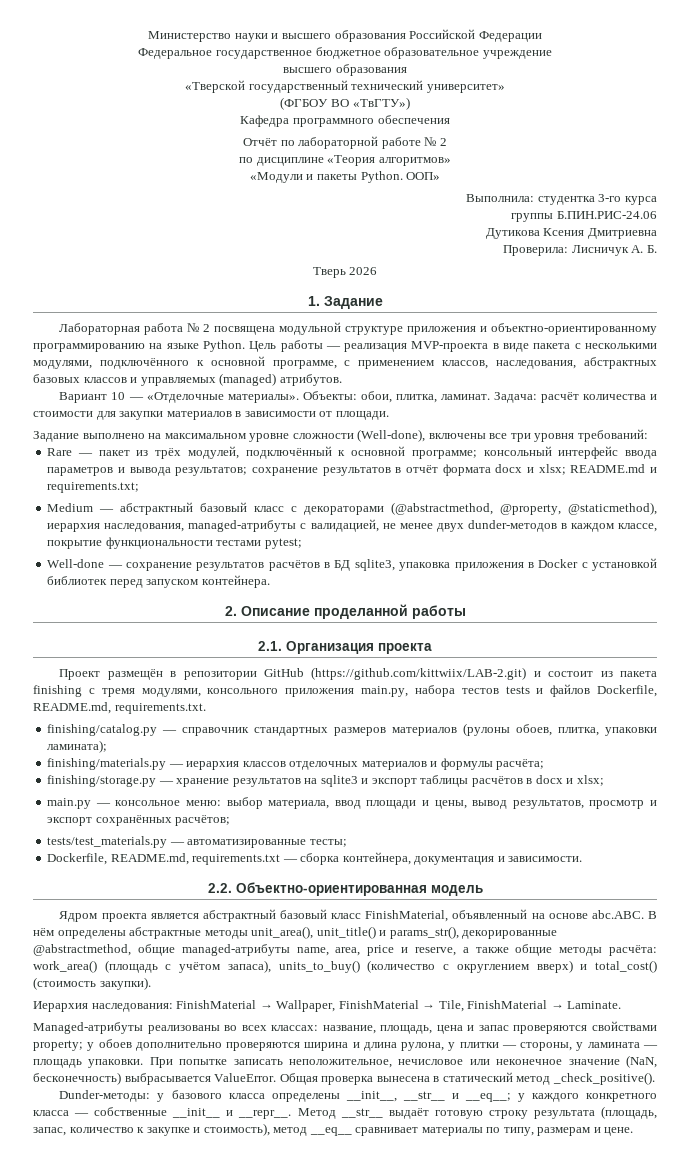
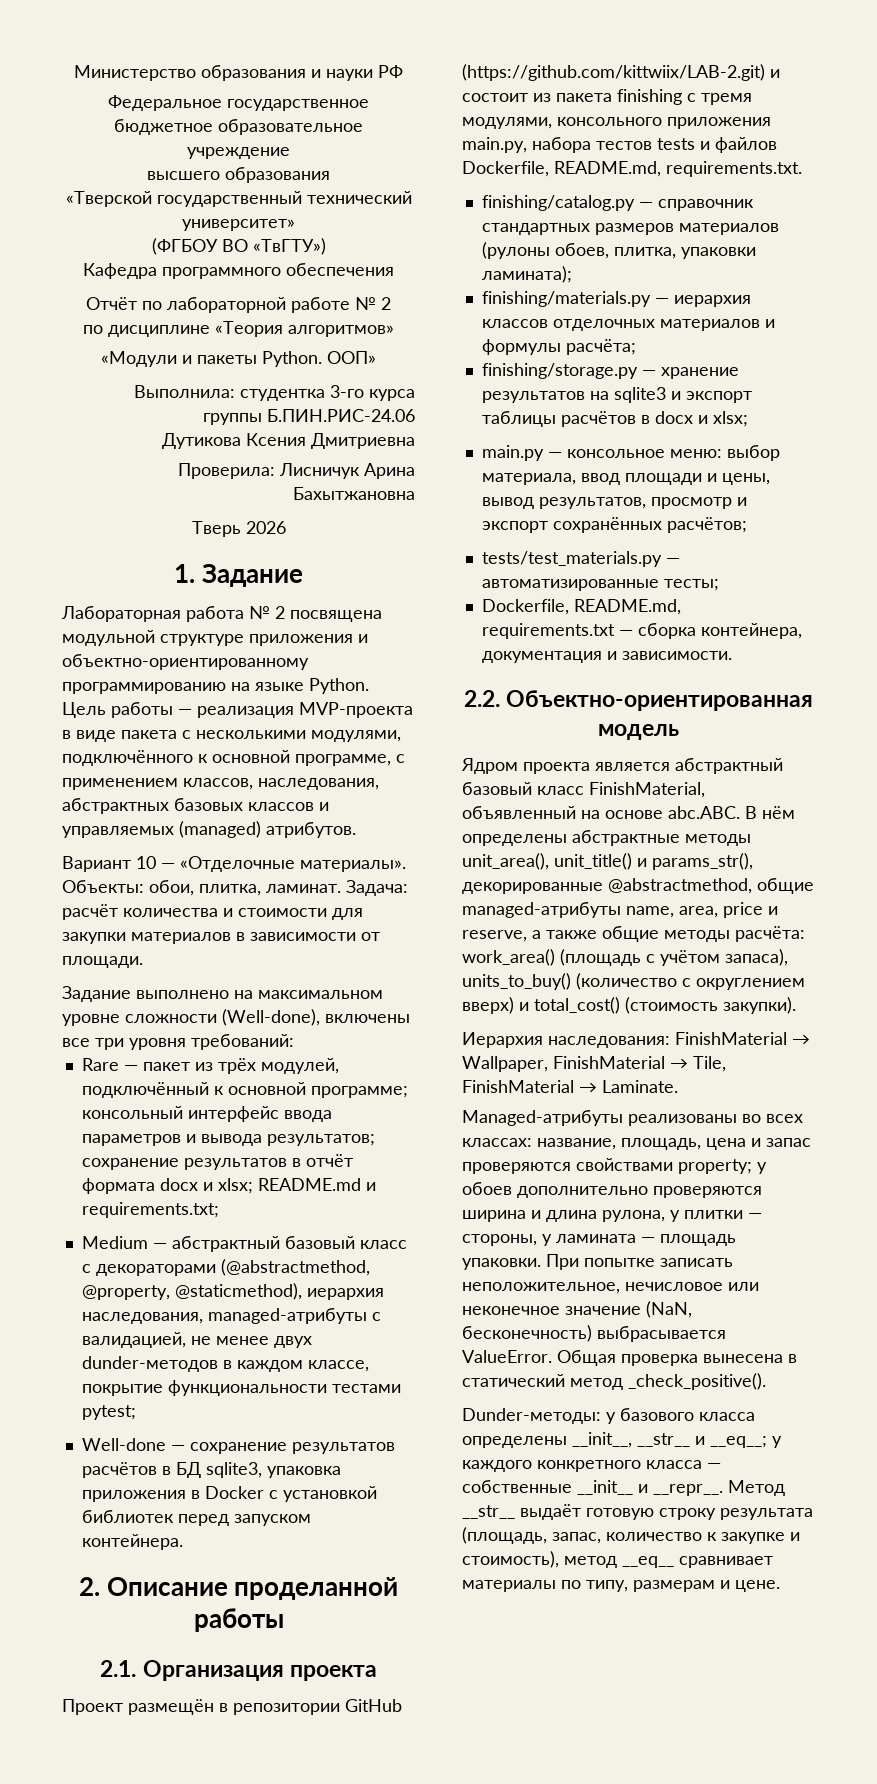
[234,29,542,42] науки и высшего образования Российской Федерации -> [201,65,403,81] образования и науки РФ
[631,245,657,253] А. Б. -> [364,463,415,479] [293,487,415,500] Арина Бахытжановна

